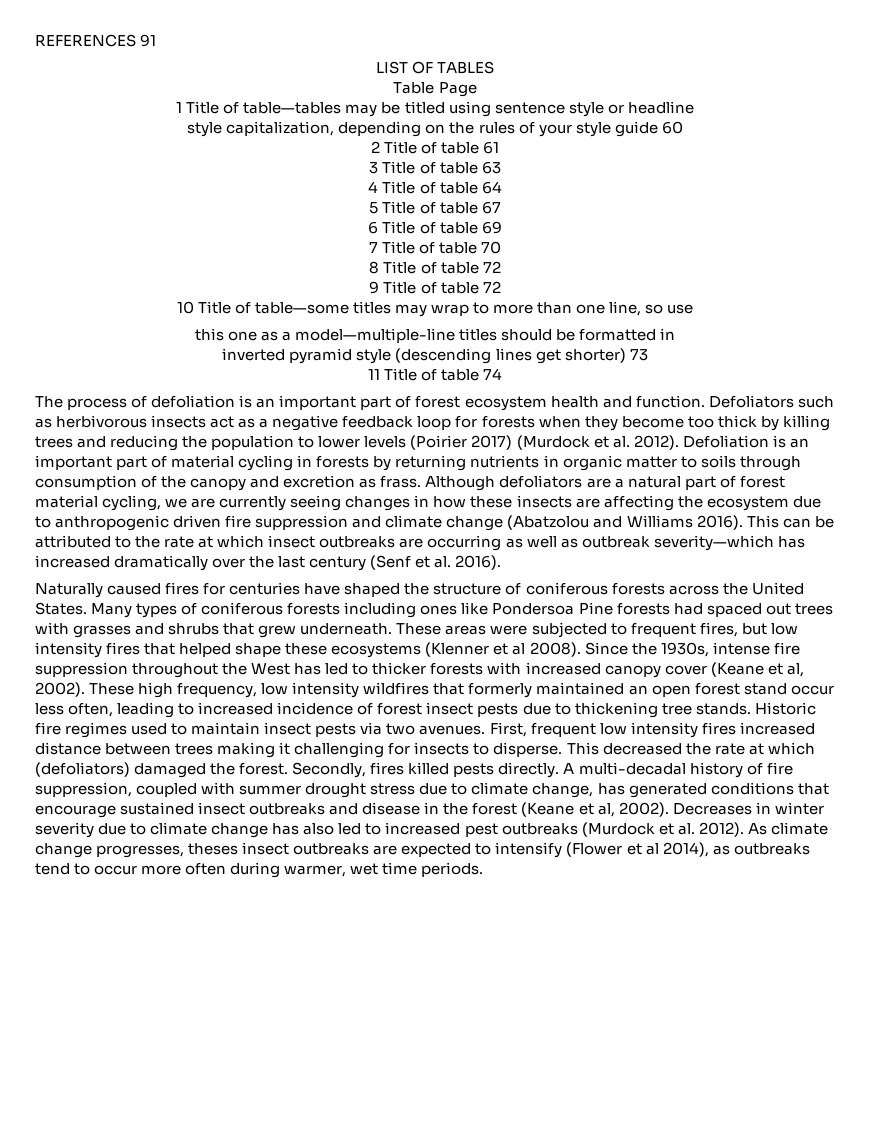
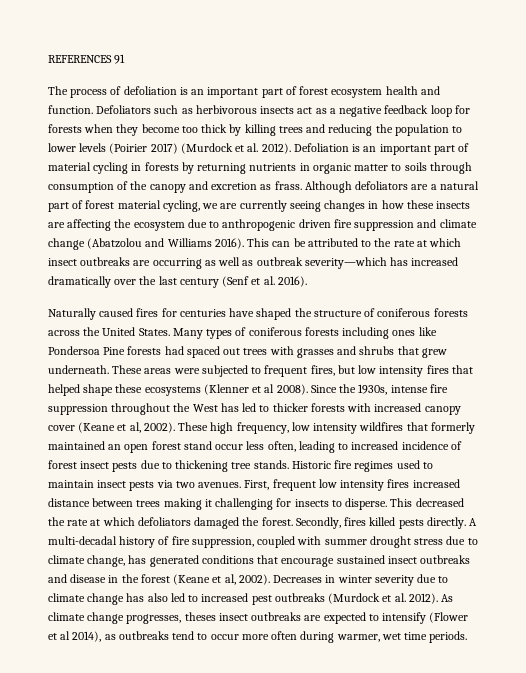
[375,61,495,74] [393,82,477,97] [176,101,694,117] [187,121,683,137] [370,141,500,154] [369,161,501,174] [368,181,502,194] [369,201,501,214] [368,221,502,234] [368,241,502,254] [369,261,501,274] [369,281,501,294] [176,301,694,317] [194,328,676,343] [222,348,648,364] [367,368,503,381] // LIST OF TABLES // Table Page // 1 Title of table—tables may be titled using sentence style or headline // style capitalization, depending on the rules of your style guide 60 // 2 Title of table 61 // 3 Title of table 63 // 4 Title of table 64 // 5 Title of table 67 // 6 Title of table 69 // 7 Title of table 70 // 8 Title of table 72 // 9 Title of table 72 // 10 Title of table—some titles may wrap to more than one line, so use // this one as a model—multiple-line titles should be formatted in // inverted pyramid style (descending lines get shorter) 73 // 11 Title of table 74 -> (126, 59) none
[35,762,130,777] (defoliators) -> [137,517,191,526] defoliators

